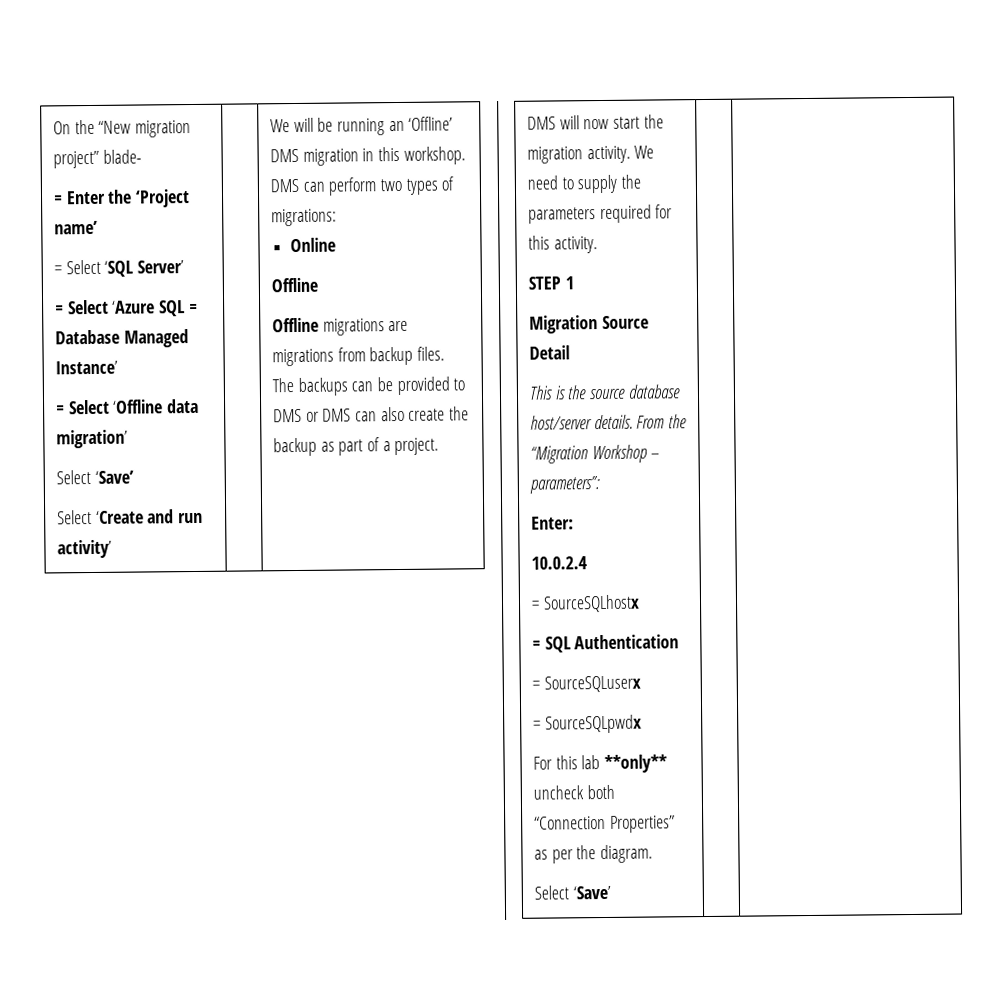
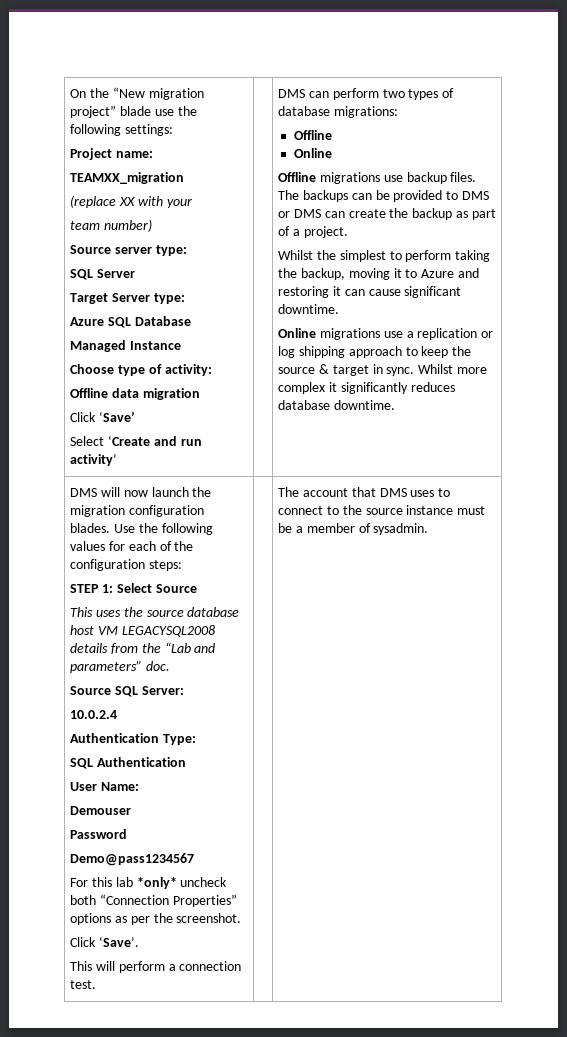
[102,149,142,164] [53,189,190,208] [53,220,98,235] [53,259,184,277] [54,299,198,317] [54,329,189,348] [54,360,118,375] [55,398,199,415] [55,429,128,449] [55,470,91,485] blade- // = Enter the ‘Project name’ // = Select ‘SQL Server’ // = Select ‘Azure SQL = Database Managed Instance’ // = Select ‘Offline data migration’ // Select -> [120,106,197,116] [70,124,174,136] [70,148,154,160] [70,172,185,184] [70,195,192,208] [70,219,153,232] [70,245,187,256] [70,269,136,280] [70,293,185,304] [70,316,191,328] [70,340,182,352] [70,364,212,376] [70,388,200,400] [70,412,97,422] blade use the following settings: // Project name: // TEAMXX_migration // (replace XX with your // team number) // Source server type: // SQL Server // Target Server type: // Azure SQL Database // Managed Instance // Choose type of activity: // Offline data migration // Click
[269,116,454,136] [269,146,466,166] We will be running an ‘Offline’ DMS migration in this workshop. -> (118, 460) none
(455, 183) none -> [278,106,331,116] database
(337, 217) none -> [293,130,332,140] // Offline
[271,317,409,336] [271,347,366,367] // Offline migrations are migrations from -> [320,172,403,184] migrations use
[380,406,405,422] also -> (345, 214) none
(440, 446) none -> [278,250,491,262] [278,268,479,280] [278,286,462,298] [278,304,340,314] [278,328,494,340] [278,346,472,358] [278,364,487,376] [278,382,455,394] [278,400,396,410] // Whilst the simplest to perform taking the backup, moving it to Azure and restoring it can cause significant downtime. // Online migrations use a replication or log shipping approach to keep the source & target in sync. Whilst more complex it significantly reduces database downtime.
[612,116,640,129] start -> [151,487,189,497] launch
[586,145,655,164] [526,174,641,194] [527,204,673,224] [527,235,598,254] activity. We need to supply the parameters required for this activity. -> [129,505,205,517] [70,523,213,535] [70,541,194,551] [70,559,183,571] configuration blades. Use the following values for each of the configuration steps:
[564,276,574,290] [528,315,649,334] [528,345,570,360] [528,385,566,400] 1 // Migration Source Detail // This is -> [102,583,197,593] [70,607,122,617] 1: Select Source // This uses
[529,414,687,430] [529,444,661,464] [528,476,600,494] [530,516,574,530] [530,556,588,570] [530,594,640,613] [531,634,680,653] [531,675,641,693] [532,714,642,734] host/server details. From the “Migration Workshop – parameters”: // Enter: // 10.0.2.4 // = SourceSQLhostx // = SQL Authentication // = SourceSQLuserx // = SourceSQLpwdx -> [70,625,215,637] [70,642,216,654] [70,660,171,673] [70,686,184,697] [70,710,118,719] [70,733,197,745] [70,757,187,769] [70,782,140,791] [70,806,132,815] [70,829,128,839] [70,853,195,866] host VM LEGACYSQL2008 details from the “Lab and parameters” doc. // Source SQL Server: // 10.0.2.4 // Authentication Type: // SQL Authentication // User Name: // Demouser // Password // Demo@pass1234567
[603,754,667,774] **only** -> [136,877,177,889] *only*
(675, 824) none -> [70,913,112,925] options
[599,844,653,864] [533,885,611,900] diagram. // Select ‘Save’ | | -> [176,913,242,923] [70,936,140,947] [70,961,242,973] [70,980,97,989] [278,487,451,497] [278,505,486,515] [278,523,429,535] screenshot. // Click ‘Save’. // This will perform a connection test. | | The account that DMS uses to connect to the source instance must be a member of sysadmin.

